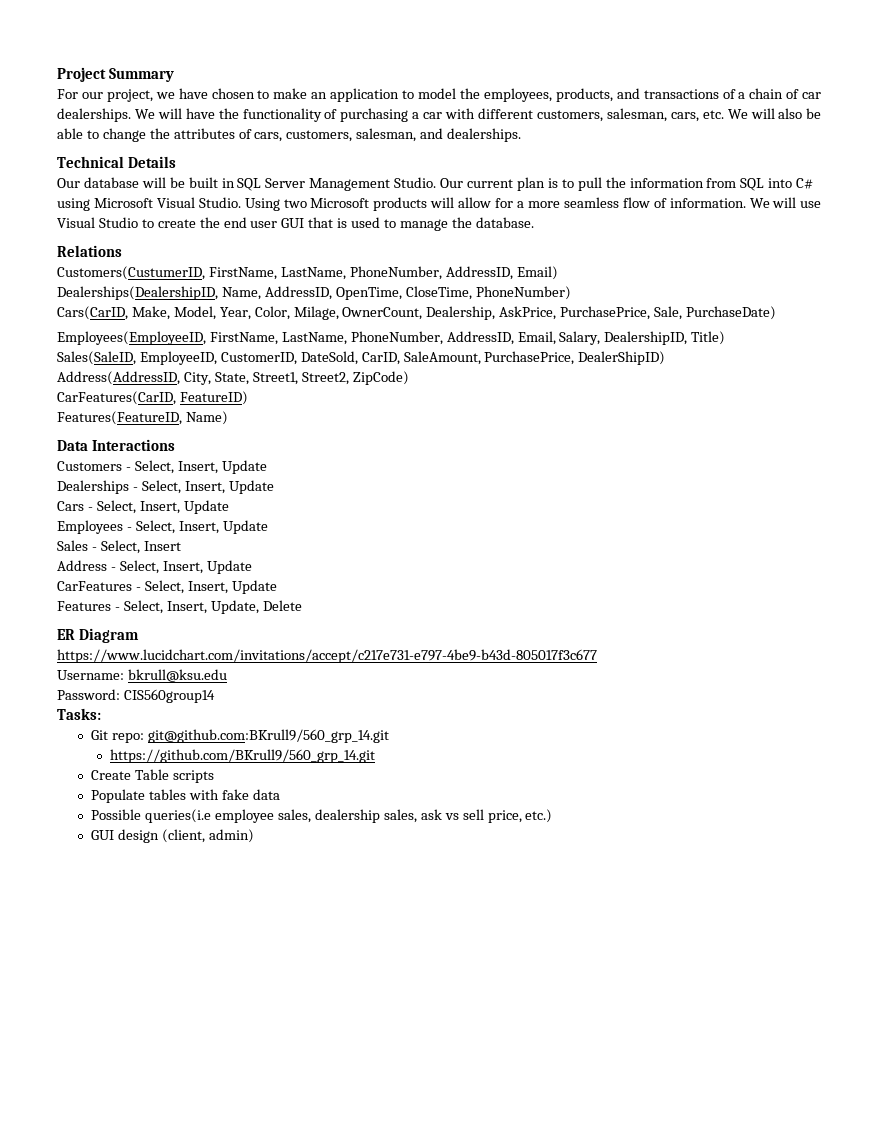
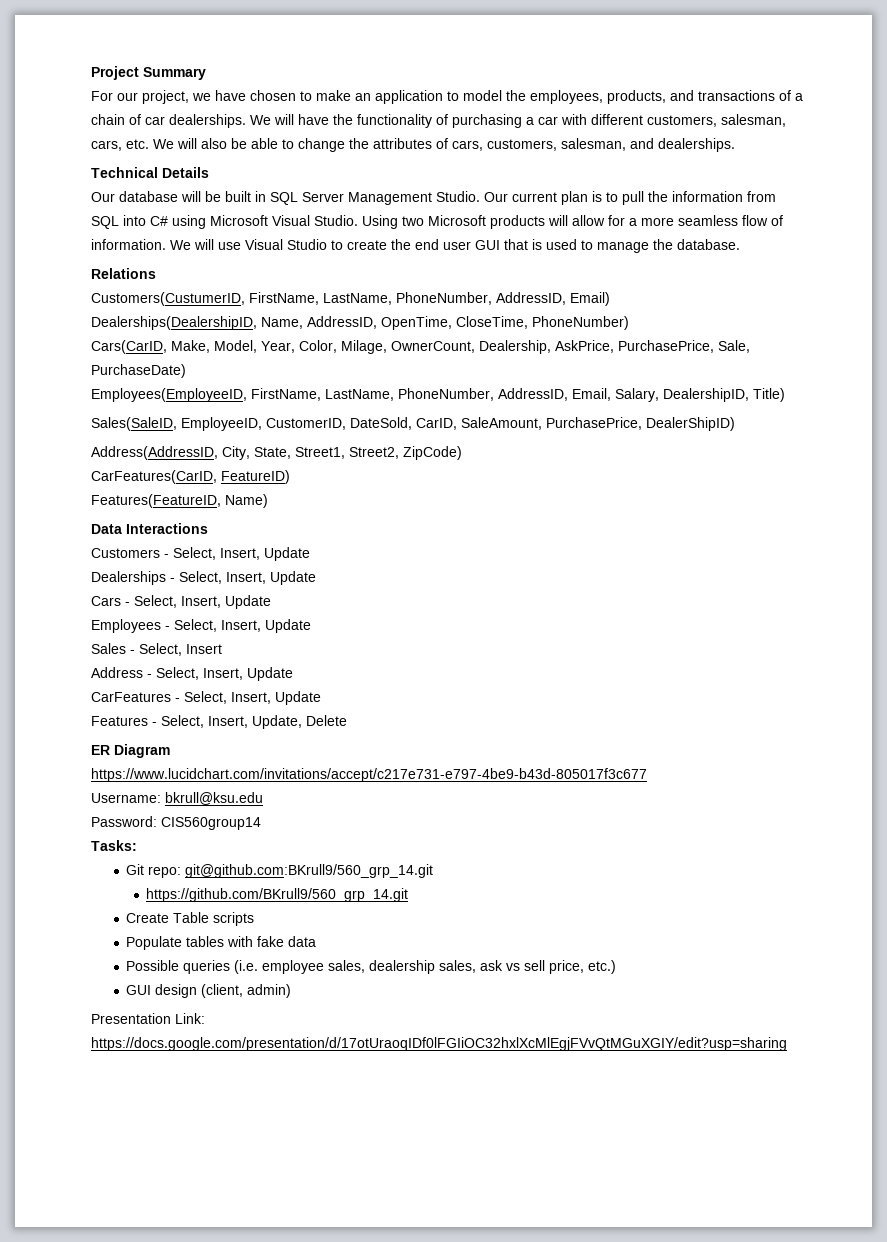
[145,809,212,823] queries(i.e -> [183,960,259,974] queries (i.e.
(255, 836) none -> [91,1013,205,1024] [91,1037,787,1051] // Presentation Link: https://docs.google.com/presentation/d/17otUraoqIDf0lFGIiOC32hxlXcMlEgjFVvQtMGuXGIY/edit?usp=sharing

